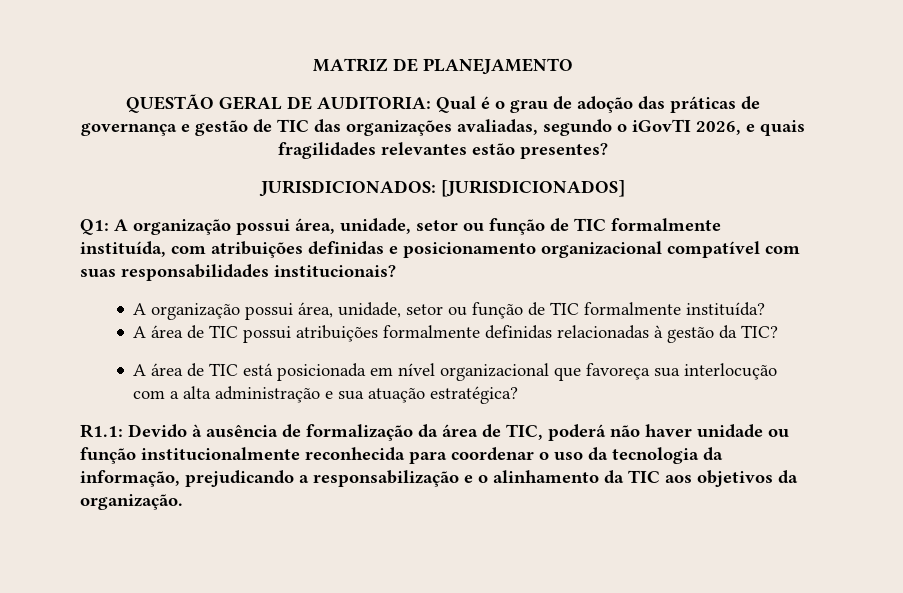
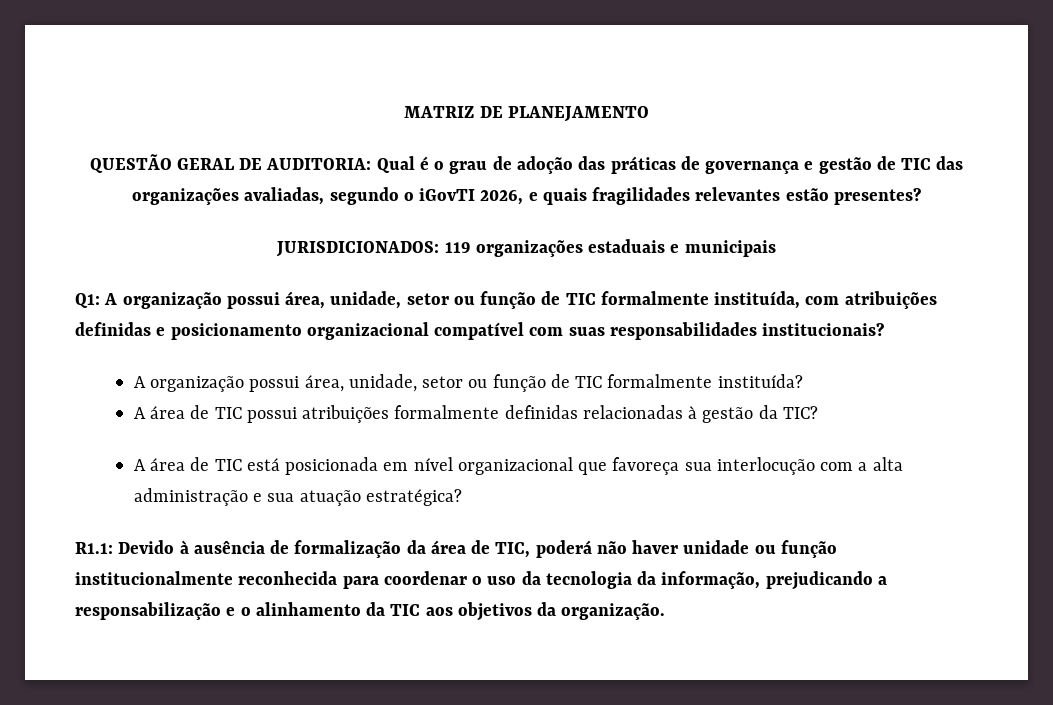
[440,180,625,197] [JURISDICIONADOS] -> [444,239,776,257] 119 organizações estaduais e municipais

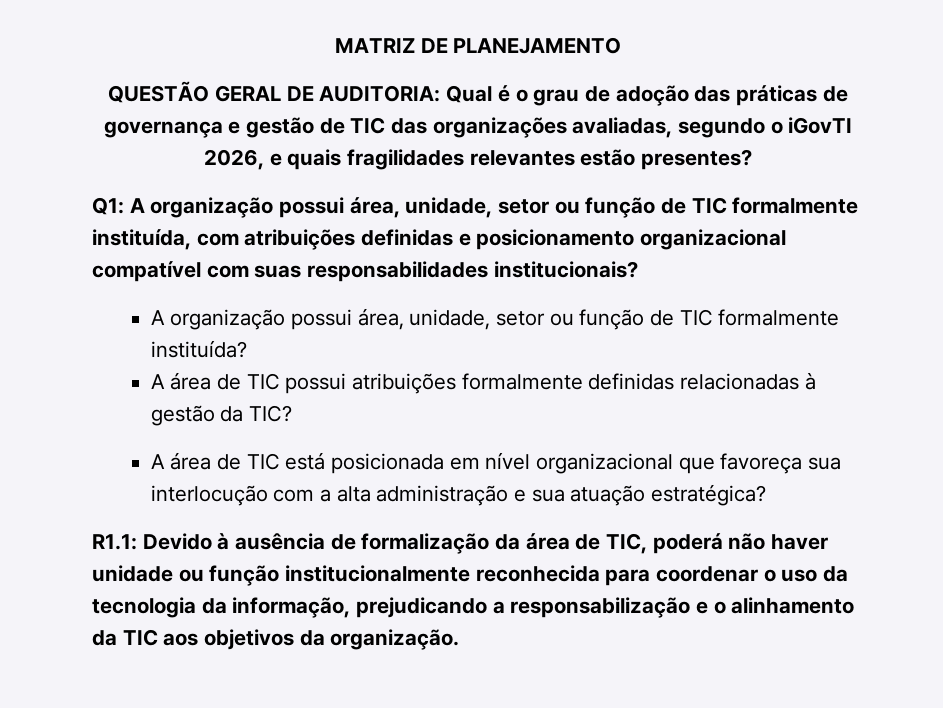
[276,239,776,257] // JURISDICIONADOS: 119 organizações estaduais e municipais -> (753, 159) none

